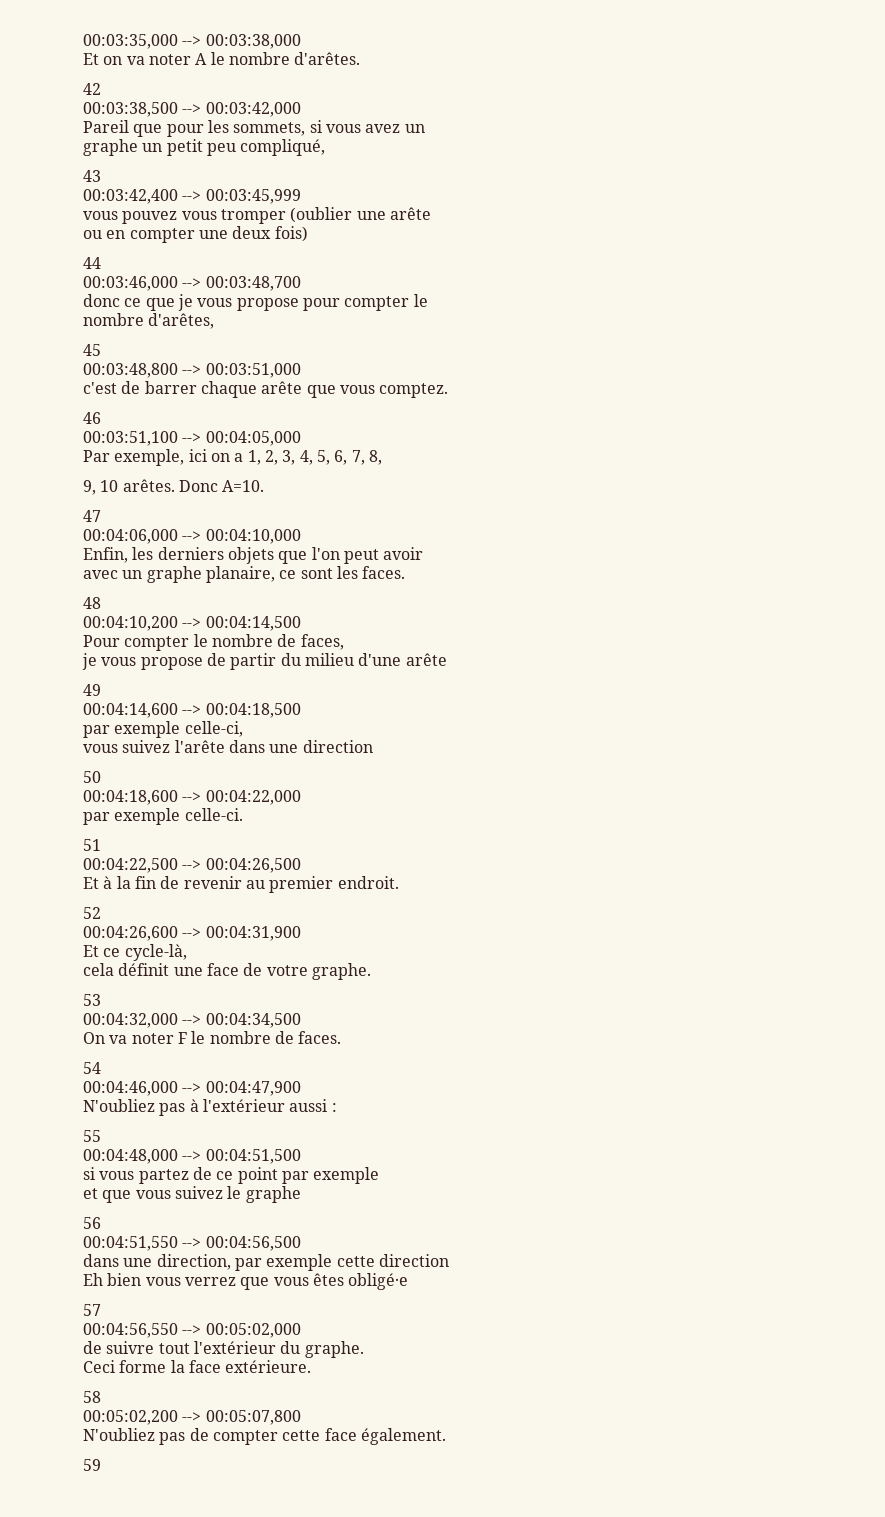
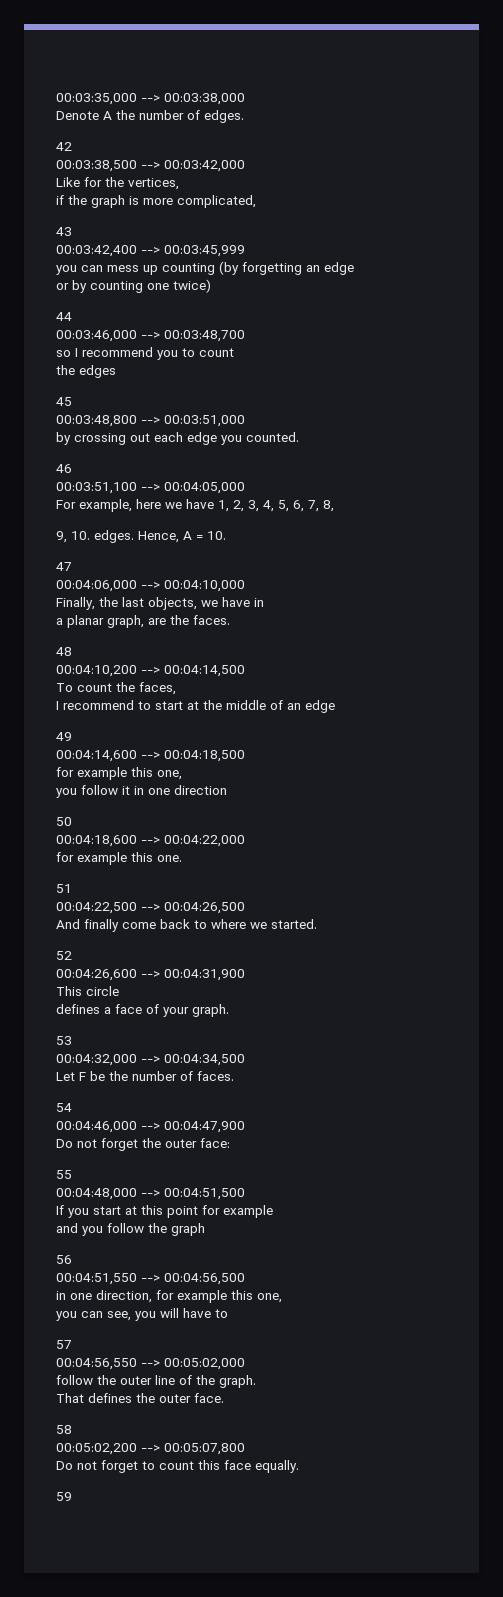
[83,52,361,65] [83,83,101,95] [83,102,301,117] [83,120,425,137] [83,139,326,156] [83,170,101,182] [83,189,301,204] [83,207,431,224] [83,226,308,243] [83,257,101,269] [83,276,301,291] [83,294,428,311] [83,313,215,329] [83,344,101,356] [83,363,301,378] [83,381,449,398] Et on va noter A le nombre d'arêtes. // 42 // 00:03:38,500 --> 00:03:42,000 // Pareil que pour les sommets, si vous avez un // graphe un petit peu compliqué, // 43 // 00:03:42,400 --> 00:03:45,999 // vous pouvez vous tromper (oublier une arête // ou en compter une deux fois) // 44 // 00:03:46,000 --> 00:03:48,700 // donc ce que je vous propose pour compter le // nombre d'arêtes, // 45 // 00:03:48,800 --> 00:03:51,000 // c'est de barrer chaque arête que vous comptez. -> [56,110,244,123] [56,142,72,151] [56,160,245,172] [56,177,179,190] [56,195,256,208] [56,227,72,236] [56,245,245,257] [56,261,354,275] [56,279,211,293] [56,312,72,321] [56,330,245,342] [56,347,234,360] [56,365,116,378] [56,397,72,406] [56,415,245,427] [56,432,299,445] Denote A the number of edges. // 42 // 00:03:38,500 --> 00:03:42,000 // Like for the vertices, // if the graph is more complicated, // 43 // 00:03:42,400 --> 00:03:45,999 // you can mess up counting (by forgetting an edge // or by counting one twice) // 44 // 00:03:46,000 --> 00:03:48,700 // so I recommend you to count // the edges // 45 // 00:03:48,800 --> 00:03:51,000 // by crossing out each edge you counted.
[83,449,244,466] Par exemple, ici on a -> [56,499,214,512] For example, here we have
[100,479,265,492] [83,510,101,522] [83,529,301,544] [83,547,424,564] [83,566,358,583] 10 arêtes. Donc A=10. // 47 // 00:04:06,000 --> 00:04:10,000 // Enfin, les derniers objets que l'on peut avoir // avec un graphe planaire, ce sont les -> [71,530,226,543] [56,562,72,571] [56,580,245,592] [56,597,264,610] [56,615,189,628] 10. edges. Hence, A = 10. // 47 // 00:04:06,000 --> 00:04:10,000 // Finally, the last objects, we have in // a planar graph, are the
[83,634,344,651] [82,653,447,670] [83,684,101,696] [83,703,301,718] [83,721,243,738] [83,740,299,753] Pour compter le nombre de faces, // je vous propose de partir du milieu d'une arête // 49 // 00:04:14,600 --> 00:04:18,500 // par exemple celle-ci, // vous suivez l'arête dans une -> [56,682,176,695] [56,700,335,713] [56,732,72,741] [56,750,245,762] [56,767,182,780] [56,785,170,798] To count the faces, // I recommend to start at the middle of an edge // 49 // 00:04:14,600 --> 00:04:18,500 // for example this one, // you follow it in one
[83,808,243,825] par exemple celle-ci. -> [56,852,182,865] for example this one.
[83,876,399,893] [83,907,101,919] [83,926,301,941] [83,944,187,961] [83,963,371,980] [83,994,101,1006] [83,1013,301,1028] [83,1031,294,1044] Et à la fin de revenir au premier endroit. // 52 // 00:04:26,600 --> 00:04:31,900 // Et ce cycle-là, // cela définit une face de votre graphe. // 53 // 00:04:32,000 --> 00:04:34,500 // On va noter F le nombre de -> [56,919,317,932] [56,951,72,960] [56,969,245,981] [56,986,119,996] [56,1004,229,1017] [56,1036,72,1045] [56,1054,245,1066] [56,1071,193,1081] And finally come back to where we started. // 52 // 00:04:26,600 --> 00:04:31,900 // This circle // defines a face of your graph. // 53 // 00:04:32,000 --> 00:04:34,500 // Let F be the number of
[83,1099,337,1116] [83,1130,101,1142] [83,1149,301,1164] [83,1167,380,1184] [83,1186,301,1203] [83,1217,101,1229] [83,1236,301,1251] [83,1254,449,1271] [83,1273,409,1290] [83,1304,101,1316] [83,1323,301,1338] [83,1341,364,1358] [83,1360,312,1373] [83,1391,101,1403] [83,1410,301,1425] [83,1428,446,1445] N'oubliez pas à l'extérieur aussi : // 55 // 00:04:48,000 --> 00:04:51,500 // si vous partez de ce point par exemple // et que vous suivez le graphe // 56 // 00:04:51,550 --> 00:04:56,500 // dans une direction, par exemple cette direction // Eh bien vous verrez que vous êtes obligé·e // 57 // 00:04:56,550 --> 00:05:02,000 // de suivre tout l'extérieur du graphe. // Ceci forme la face extérieure. // 58 // 00:05:02,200 --> 00:05:07,800 // N'oubliez pas de compter cette face également. -> [56,1138,230,1151] [56,1170,72,1179] [56,1188,245,1200] [56,1205,273,1218] [56,1223,205,1236] [56,1255,72,1264] [56,1273,245,1285] [56,1290,282,1303] [56,1308,228,1321] [56,1340,72,1349] [56,1358,245,1370] [56,1375,256,1388] [56,1393,224,1403] [56,1425,72,1434] [56,1443,245,1455] [56,1460,299,1473] Do not forget the outer face: // 55 // 00:04:48,000 --> 00:04:51,500 // If you start at this point for example // and you follow the graph // 56 // 00:04:51,550 --> 00:04:56,500 // in one direction, for example this one, // you can see, you will have to // 57 // 00:04:56,550 --> 00:05:02,000 // follow the outer line of the graph. // That defines the outer face. // 58 // 00:05:02,200 --> 00:05:07,800 // Do not forget to count this face equally.

